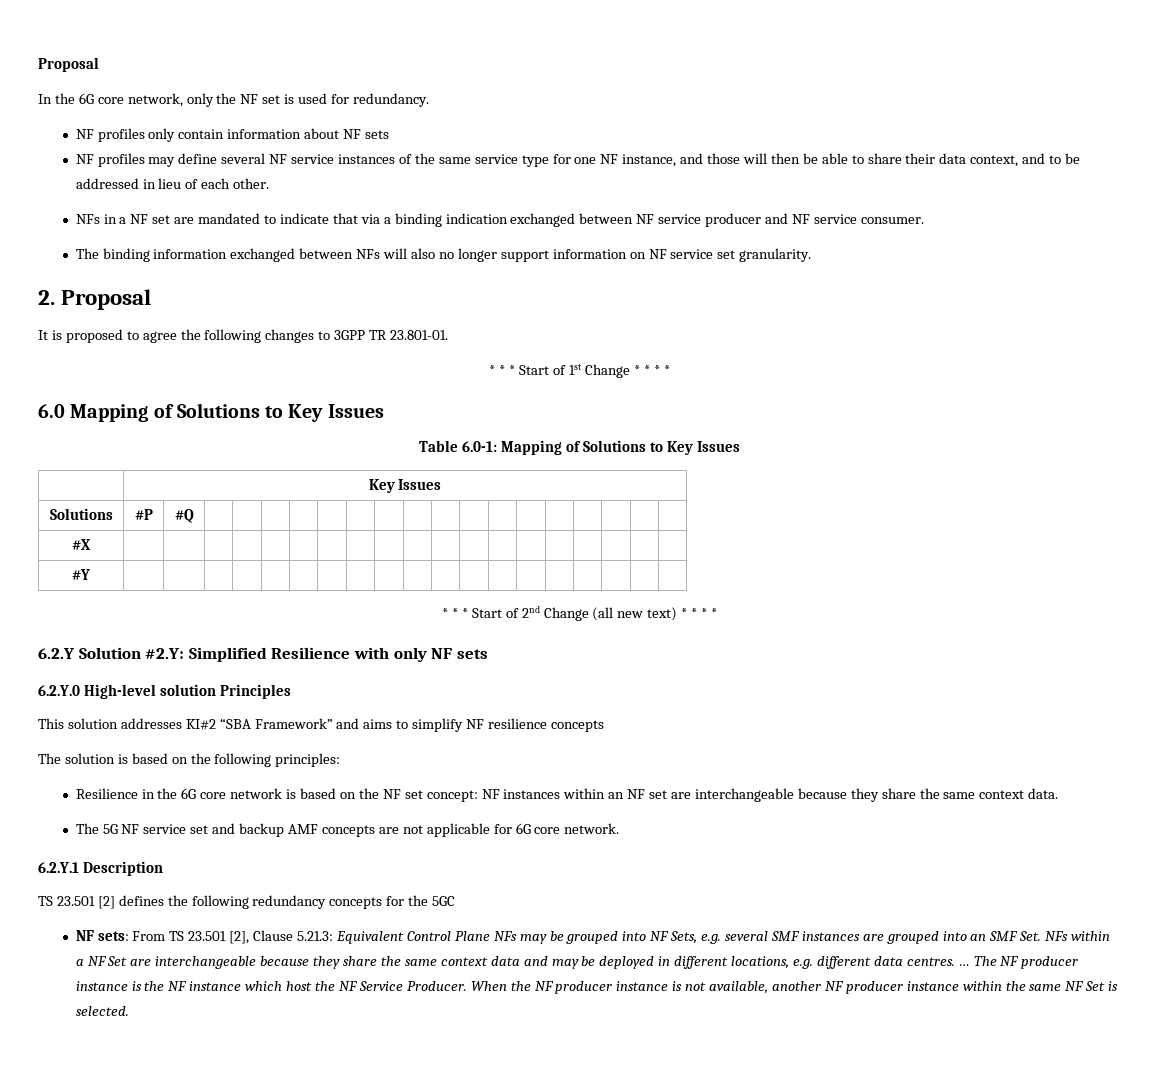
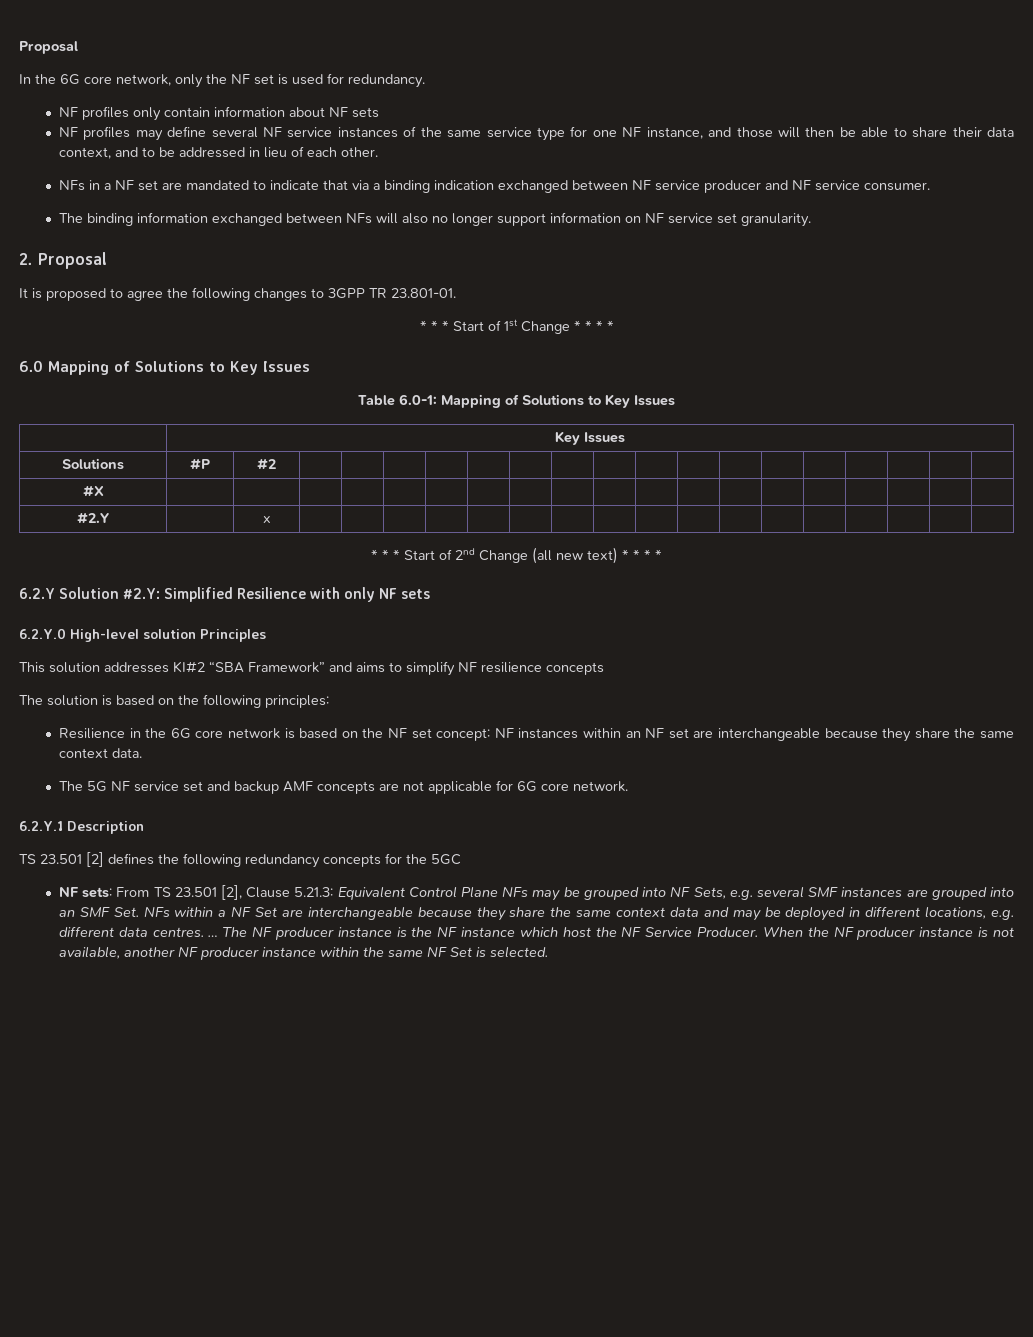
[174,509,194,523] #Q -> [257,458,276,470] #2
[72,569,90,580] #Y | | -> [77,512,110,524] [262,516,271,523] #2.Y | | x

